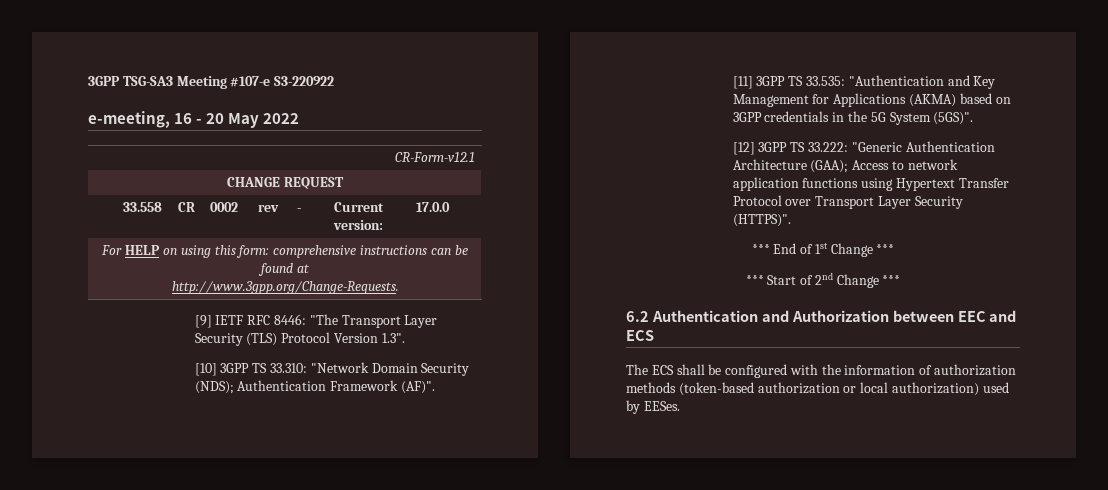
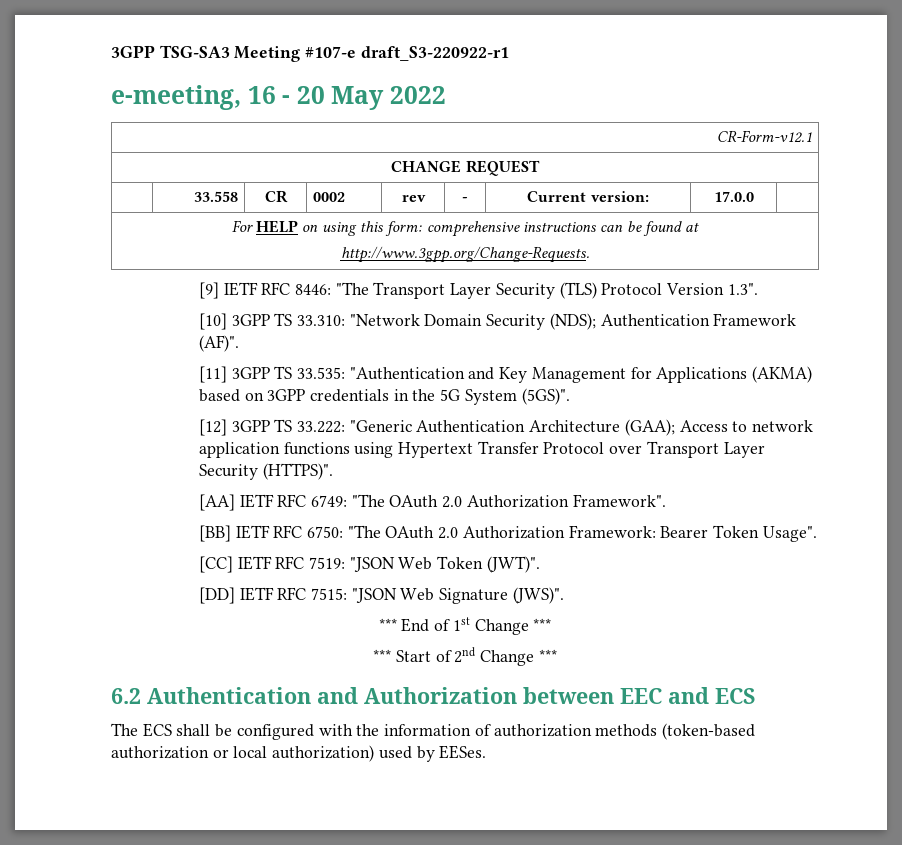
[274,76,335,86] S3-220922 -> [360,46,509,61] draft_S3-220922-r1
(791, 220) none -> [198,494,666,511] [198,525,817,542] [198,556,540,573] [198,587,564,604] // [AA] IETF RFC 6749: "The OAuth 2.0 Authorization Framework". // [BB] IETF RFC 6750: "The OAuth 2.0 Authorization Framework: Bearer Token Usage". // [CC] IETF RFC 7519: "JSON Web Token (JWT)". // [DD] IETF RFC 7515: "JSON Web Signature (JWS)".

